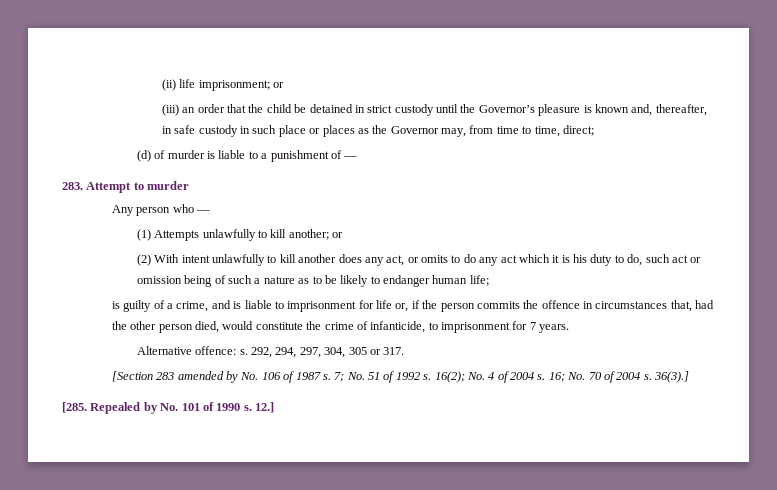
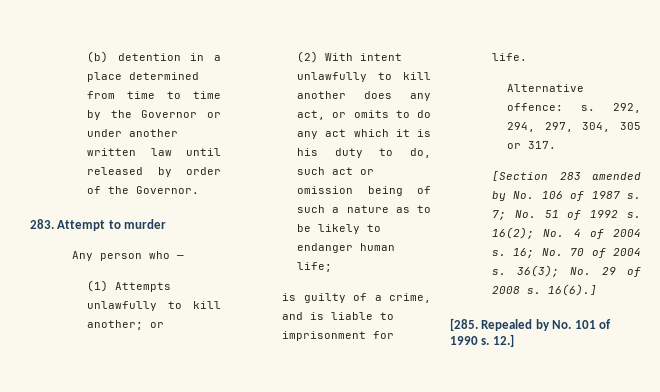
[161,79,285,91] [161,104,707,116] [161,125,594,137] [136,150,358,162] (ii) life imprisonment; or // (iii) an order that the child be detained in strict custody until the Governor’s pleasure is known and, thereafter, in safe custody in such place or places as the Governor may, from time to time, direct; // (d) of murder is liable to a punishment of — -> [87,51,221,63] [87,72,200,82] [87,91,221,99] [87,110,221,120] [87,129,179,137] [87,148,221,156] [87,167,221,177] [87,186,200,194] (b) detention in a place determined from time to time by the Governor or under another written law until released by order of the Governor.
[376,300,715,312] [111,321,570,333] life or, if the person commits the offence in circumstances that, had the other person died, would constitute the crime of infanticide, to imprisonment for 7 years. -> [492,53,528,61] life.
[654,371,690,383] 36(3).] -> [517,265,641,277] [492,284,598,296] 36(3); No. 29 of 2008 s. 16(6).]

